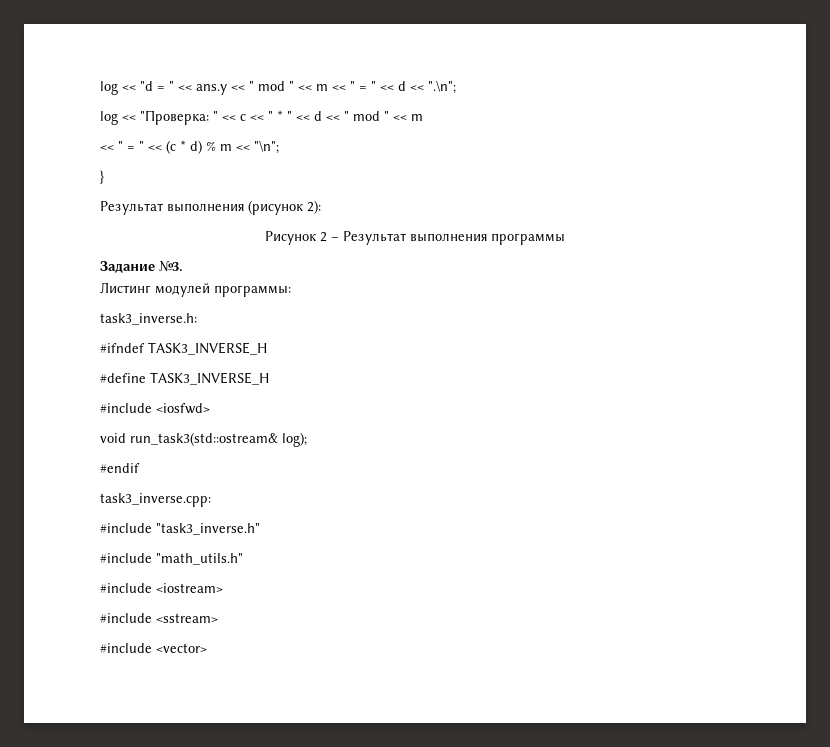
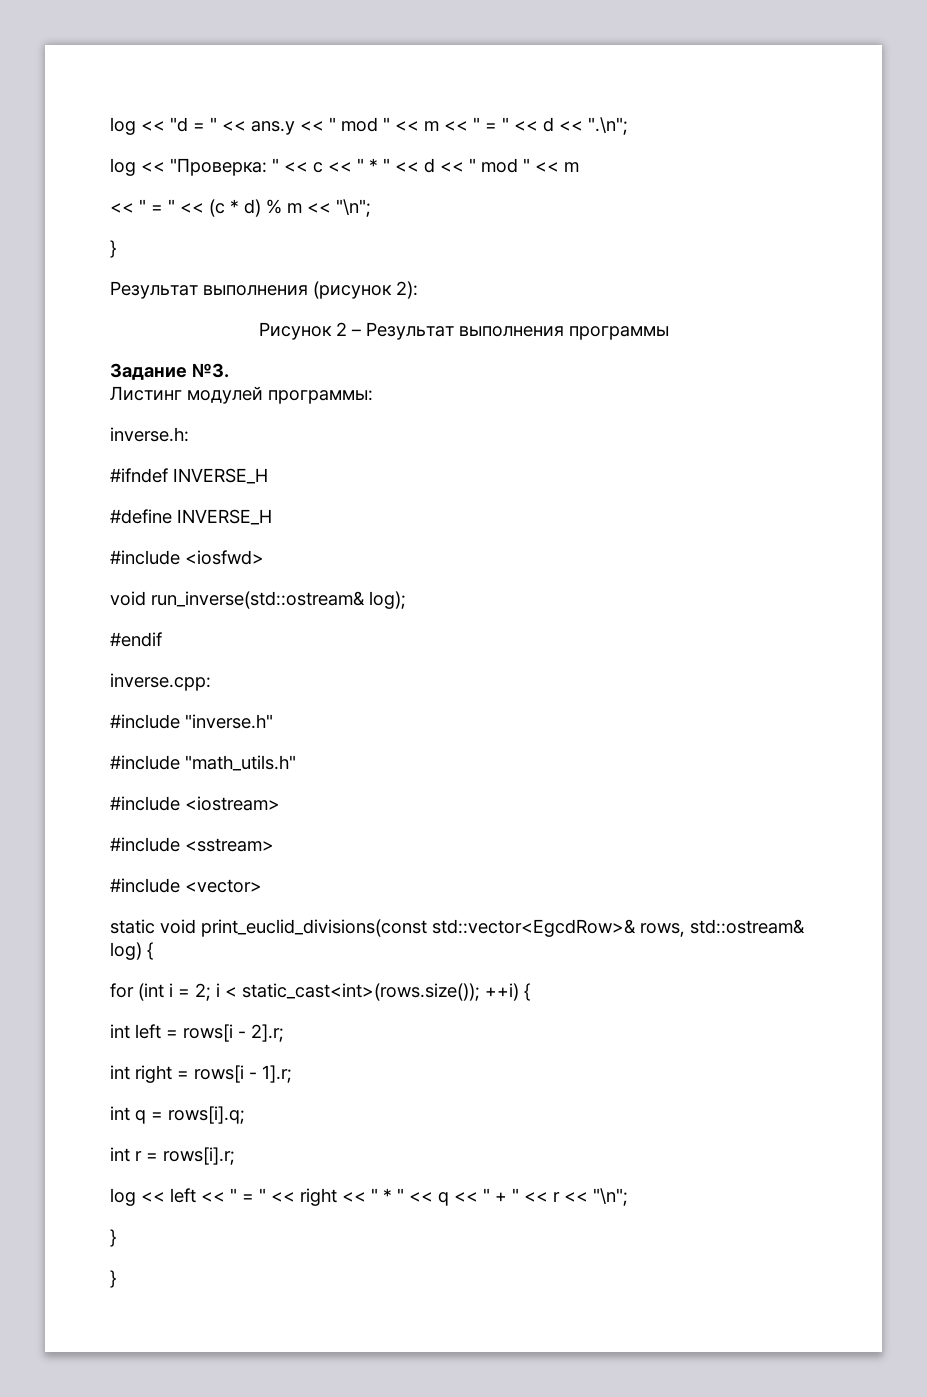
[100,313,197,325] task3_inverse.h: -> [110,427,189,442] inverse.h:
[148,342,268,355] TASK3_INVERSE_H -> [173,468,268,484] INVERSE_H
[150,372,270,385] TASK3_INVERSE_H -> [177,509,272,525] INVERSE_H
[130,432,278,446] run_task3(std::ostream& -> [151,591,365,609] run_inverse(std::ostream&
[100,493,211,507] [100,523,260,535] task3_inverse.cpp: // #include "task3_inverse.h" -> [110,673,211,691] [110,714,273,729] inverse.cpp: // #include "inverse.h"
(207, 648) none -> [110,919,805,937] [110,942,153,960] [110,983,530,1001] [110,1024,284,1042] [110,1065,292,1083] [110,1106,245,1124] [110,1147,235,1165] [110,1188,628,1206] [110,1229,116,1247] [110,1270,116,1288] // static void print_euclid_divisions(const std::vector<EgcdRow>& rows, std::ostream& log) { // for (int i = 2; i < static_cast<int>(rows.size()); ++i) { // int left = rows[i - 2].r; // int right = rows[i - 1].r; // int q = rows[i].q; // int r = rows[i].r; // log << left << " = " << right << " * " << q << " + " << r << "\n"; // } // }

